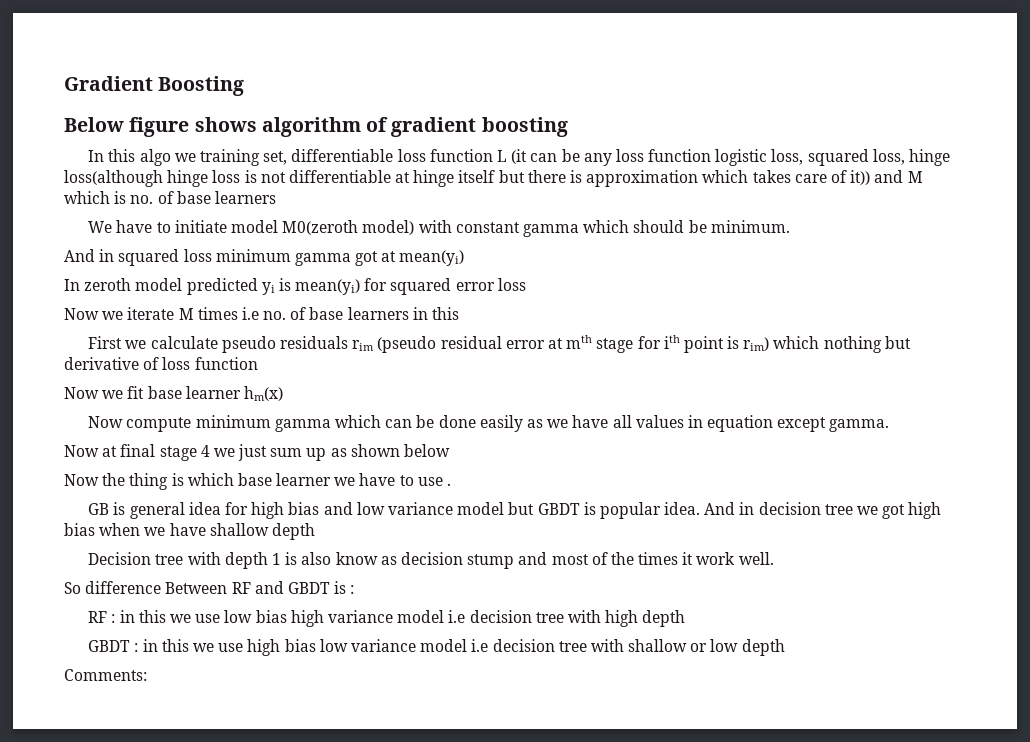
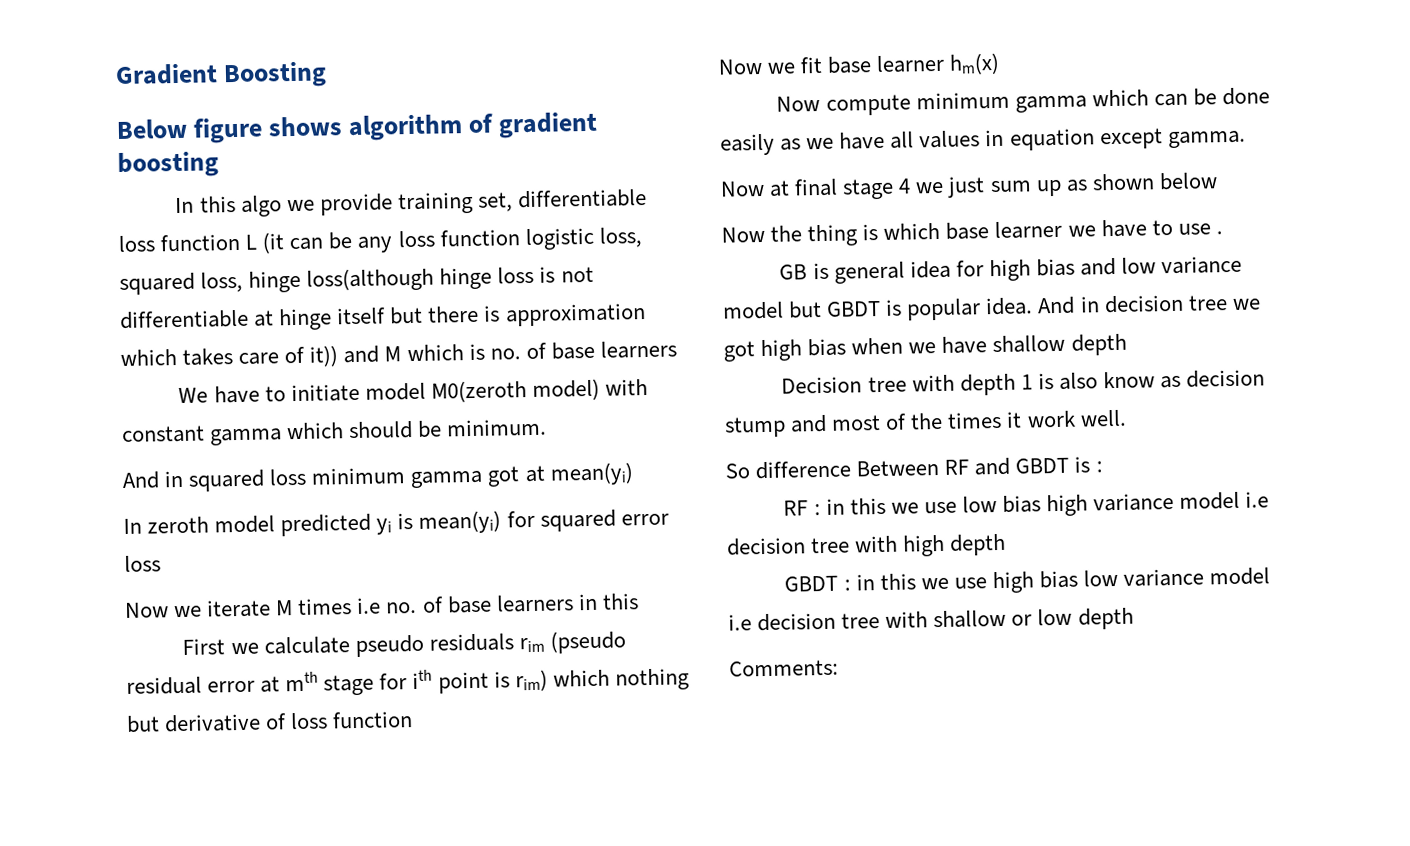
(196, 157) none -> [319,193,393,216] provide

